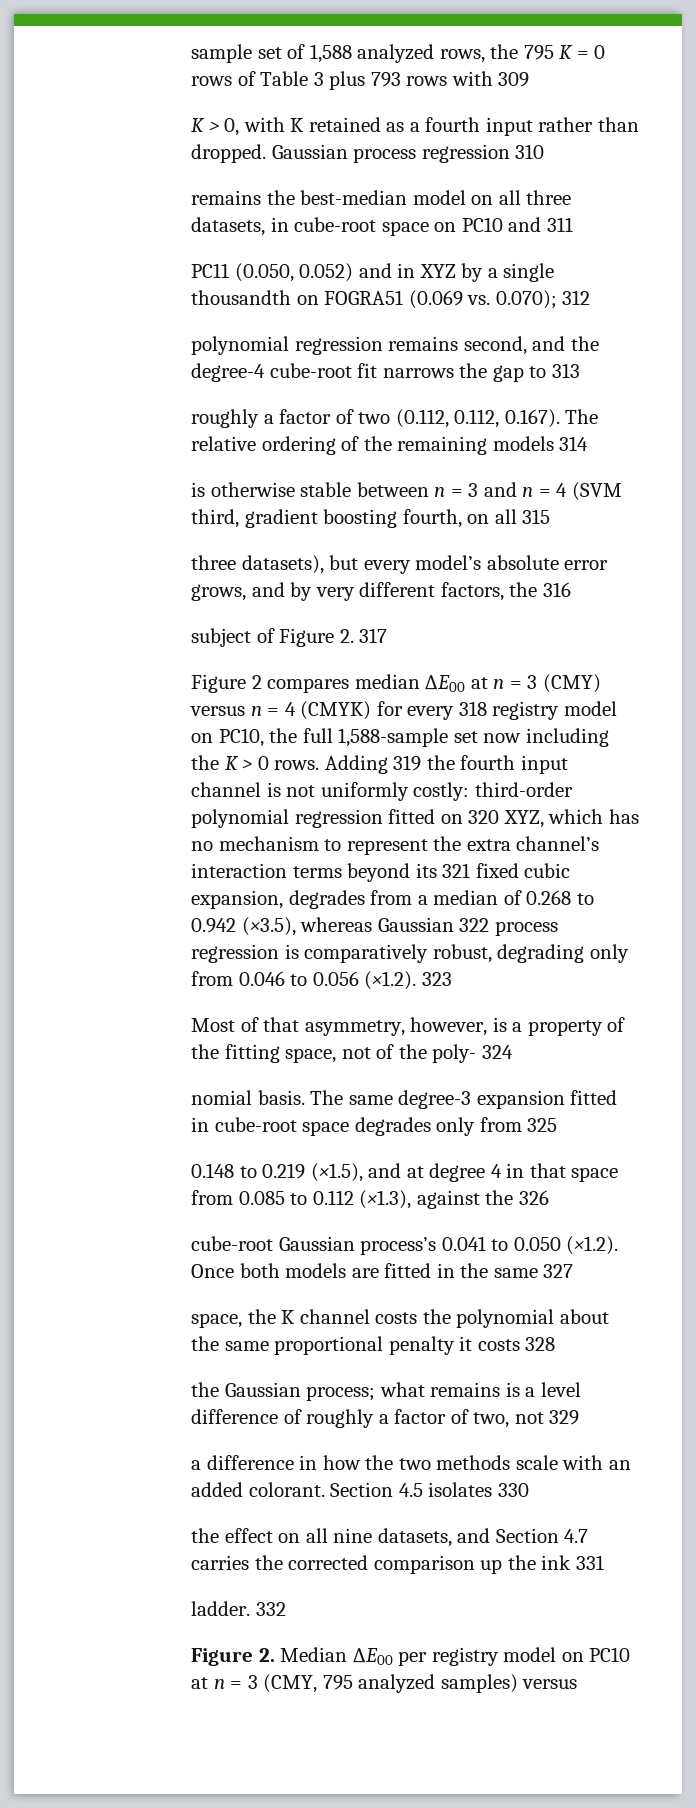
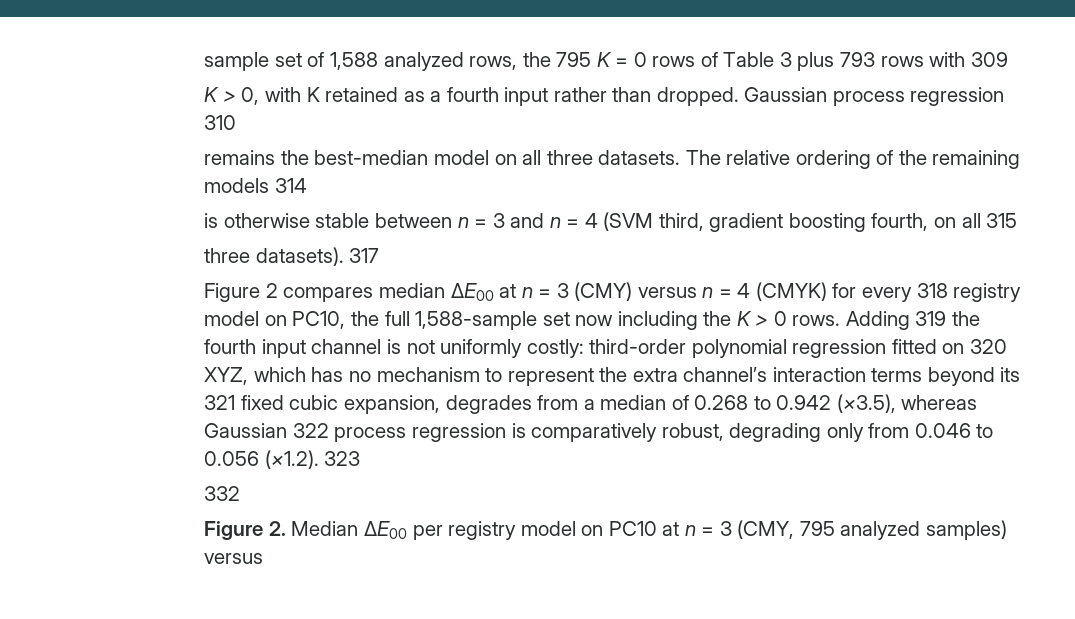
[191,217,573,236] [191,263,555,282] [191,290,591,309] [191,336,599,355] [191,363,580,382] [191,409,560,428] datasets, in cube-root space on PC10 and 311 // PC11 (0.050, 0.052) and in XYZ by a single thousandth on FOGRA51 (0.069 vs. 0.070); 312 // polynomial regression remains second, and the degree-4 cube-root fit narrows the gap to 313 // roughly a factor of two (0.112, 0.112, 0.167). -> [598,150,681,165] datasets.
[241,555,609,574] [191,582,571,601] [191,628,354,647] datasets), but every model’s absolute error grows, and by very different factors, the 316 // subject of Figure 2. -> [255,247,344,266] datasets).
[191,1017,626,1036] [191,1044,513,1063] [191,1090,618,1109] [191,1117,558,1136] [191,1163,619,1182] [191,1190,549,1209] [191,1236,619,1255] [191,1263,574,1278] [191,1309,609,1328] [191,1336,556,1355] [191,1382,581,1401] [191,1409,580,1428] [191,1455,631,1470] [191,1482,529,1497] [191,1528,589,1547] [191,1555,604,1574] [191,1601,251,1616] Most of that asymmetry, however, is a property of the fitting space, not of the poly- 324 // nomial basis. The same degree-3 expansion fitted in cube-root space degrades only from 325 // 0.148 to 0.219 (×1.5), and at degree 4 in that space from 0.085 to 0.112 (×1.3), against the 326 // cube-root Gaussian process’s 0.041 to 0.050 (×1.2). Once both models are fitted in the same 327 // space, the K channel costs the polynomial about the same proportional penalty it costs 328 // the Gaussian process; what remains is a level difference of roughly a factor of two, not 329 // a difference in how the two methods scale with an added colorant. Section 4.5 isolates 330 // the effect on all nine datasets, and Section 4.7 carries the corrected comparison up the ink 331 // ladder. -> (361, 458) none

